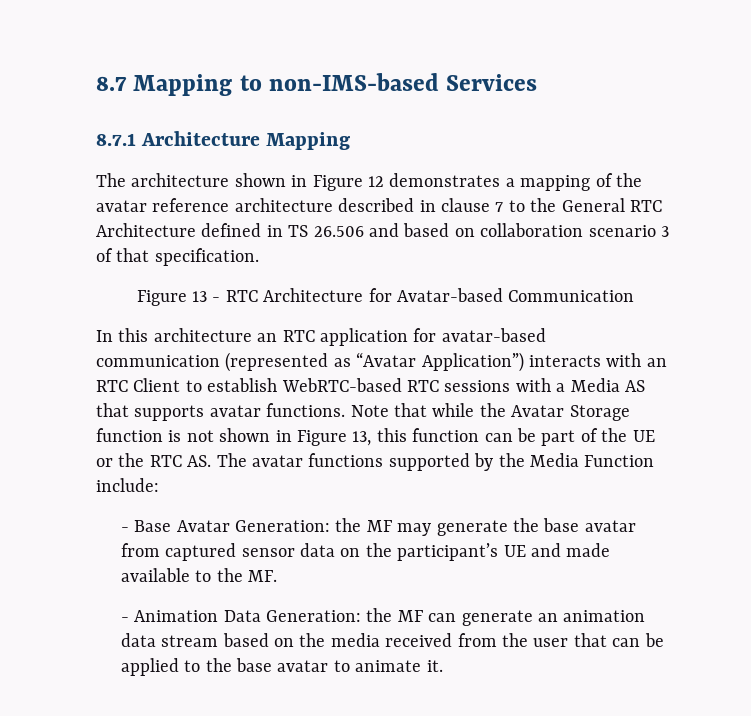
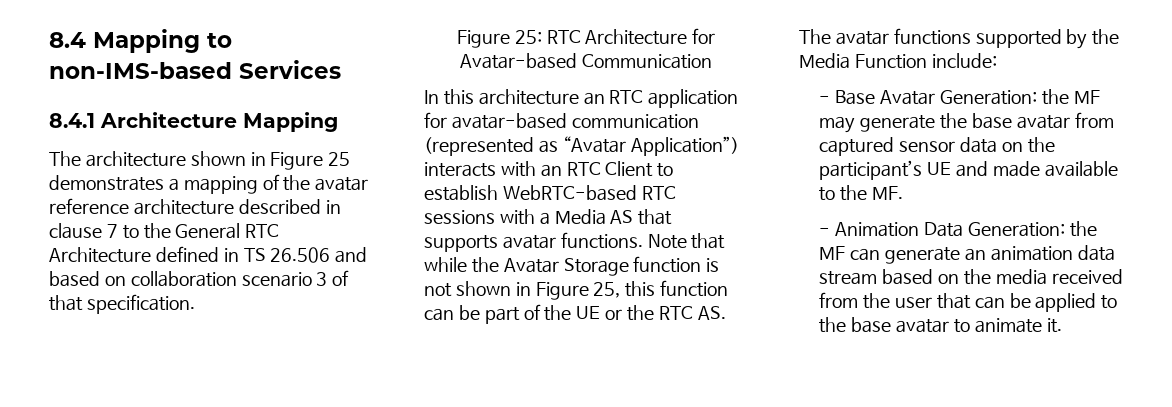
[96,76,127,91] 8.7 -> [49,32,86,48] 8.4
[96,133,136,146] 8.7.1 -> [49,113,95,128] 8.4.1
[368,176,384,187] 12 -> [328,152,351,166] 25
[192,291,221,302] 13 - -> [514,30,542,44] 25:
[352,431,372,446] 13, -> [593,282,621,298] 25,

